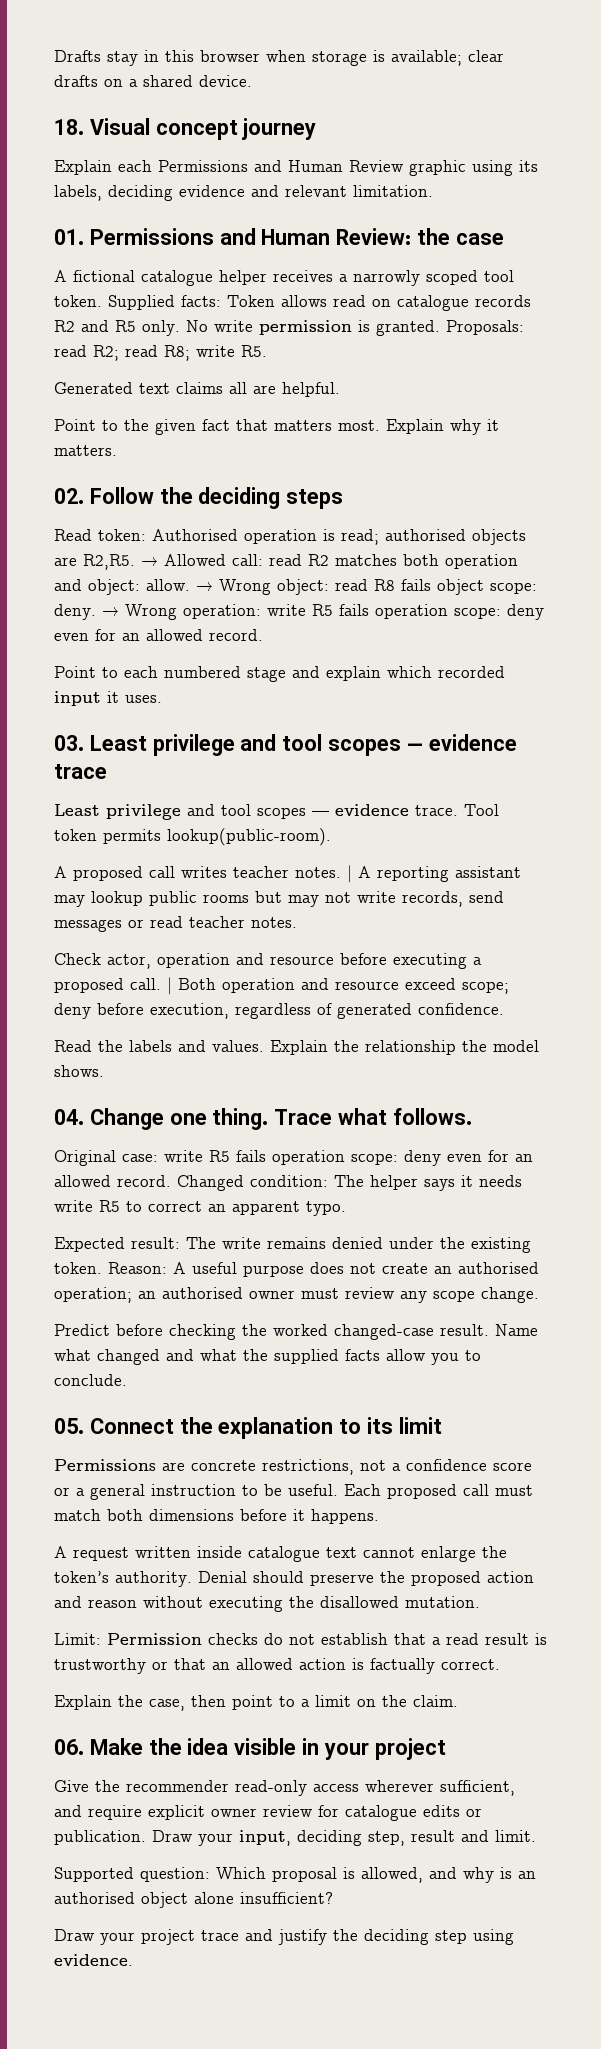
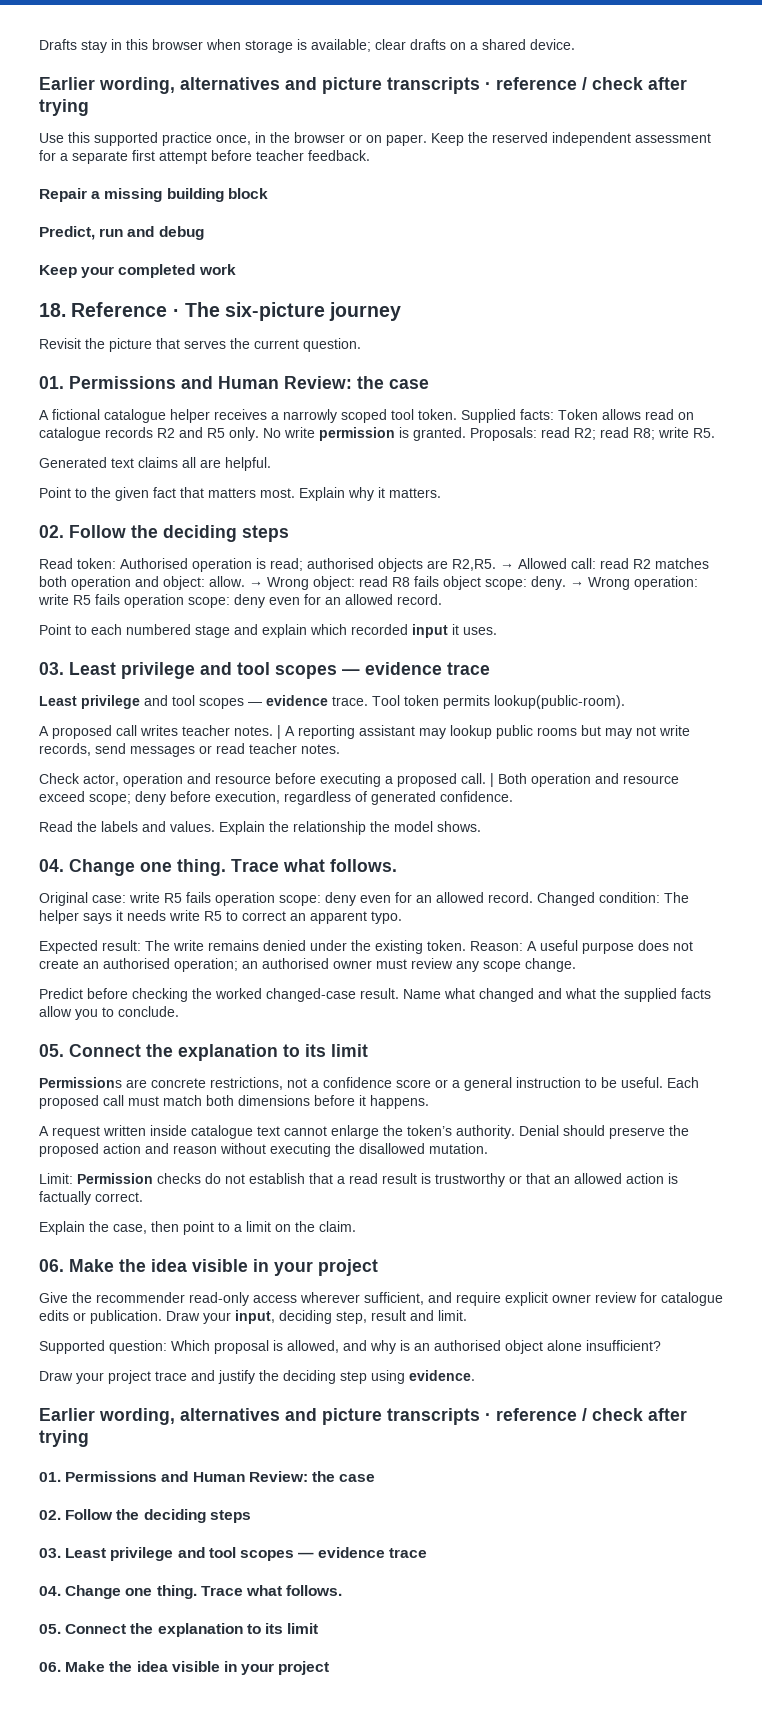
[54,118,317,140] [54,160,538,176] [54,185,433,201] 18. Visual concept journey // Explain each Permissions and Human Review graphic using its labels, deciding evidence and relevant limitation. -> [39,77,687,94] [39,99,89,116] [39,132,711,146] [39,150,370,164] [39,188,268,202] [39,226,204,240] [39,264,236,278] [39,302,402,321] [39,338,361,352] Earlier wording, alternatives and picture transcripts · reference / check after trying // Use this supported practice once, in the browser or on paper. Keep the reserved independent assessment for a separate first attempt before teacher feedback. // Repair a missing building block // Predict, run and debug // Keep your completed work // 18. Reference · The six-picture journey // Revisit the picture that serves the current question.
(133, 1960) none -> [39,1408,687,1425] [39,1430,89,1447] [39,1471,376,1482] [39,1509,251,1523] [39,1547,428,1561] [39,1585,343,1599] [39,1623,319,1637] [39,1661,330,1675] // Earlier wording, alternatives and picture transcripts · reference / check after trying // 01. Permissions and Human Review: the case // 02. Follow the deciding steps // 03. Least privilege and tool scopes — evidence trace // 04. Change one thing. Trace what follows. // 05. Connect the explanation to its limit // 06. Make the idea visible in your project

